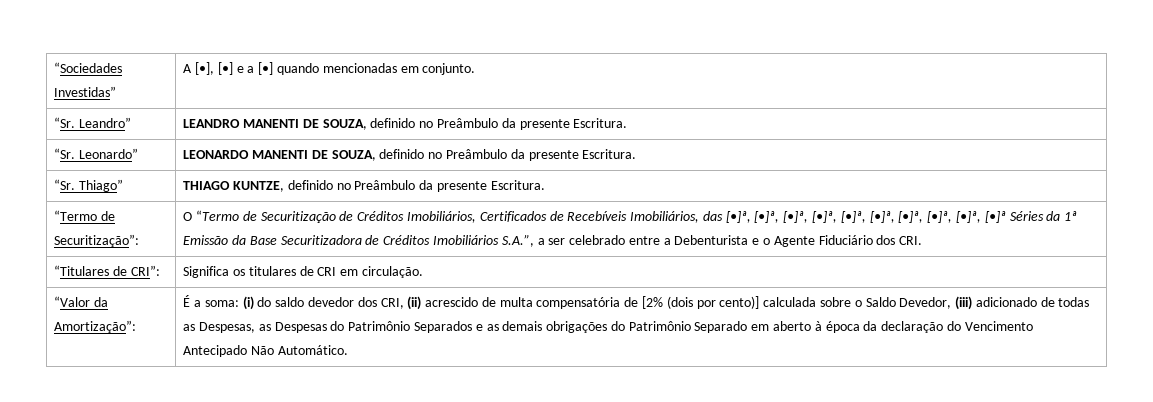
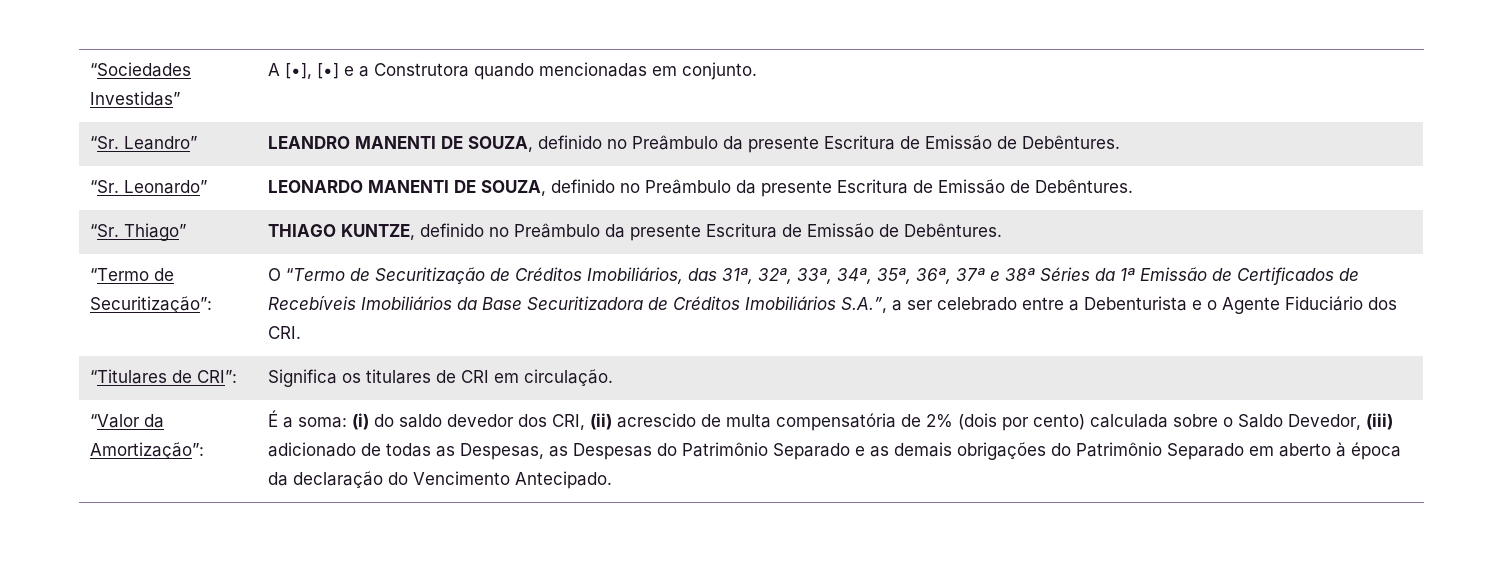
[258,62,274,75] [•] -> [374,63,470,77] Construtora
[573,118,628,128] Escritura. -> [824,135,1121,150] Escritura de Emissão de Debêntures.
[582,149,637,159] Escritura. -> [837,179,1134,194] Escritura de Emissão de Debêntures.
[490,180,545,190] Escritura. -> [706,223,1003,238] Escritura de Emissão de Debêntures.
[479,211,1078,223] [183,235,229,245] Certificados de Recebíveis Imobiliários, das [•]ª, [•]ª, [•]ª, [•]ª, [•]ª, [•]ª, [•]ª, [•]ª, [•]ª, [•]ª Séries da 1ª Emissão -> [688,267,1360,285] [268,296,453,310] das 31ª, 32ª, 33ª, 34ª, 35ª, 36ª, 37ª e 38ª Séries da 1ª Emissão de Certificados de Recebíveis Imobiliários
[642,296,664,309] [2% -> [926,414,954,428] 2%
[719,296,760,309] cento)] -> [1033,414,1086,430] cento)
[414,321,473,333] Separados -> [773,443,851,460] Separado
[183,345,348,357] Antecipado Não Automático. -> [515,471,613,489] Antecipado.

